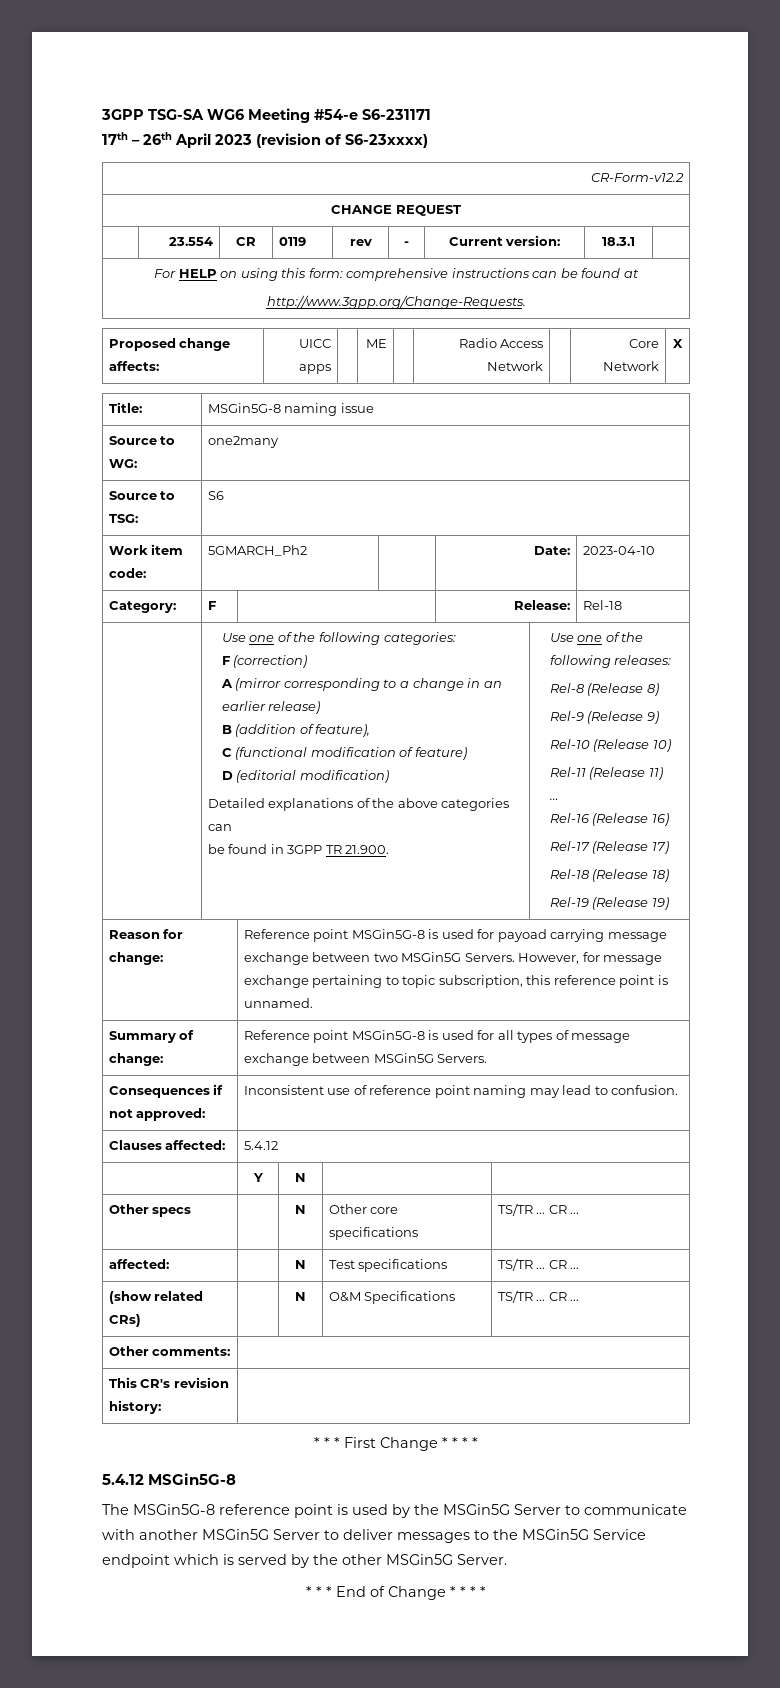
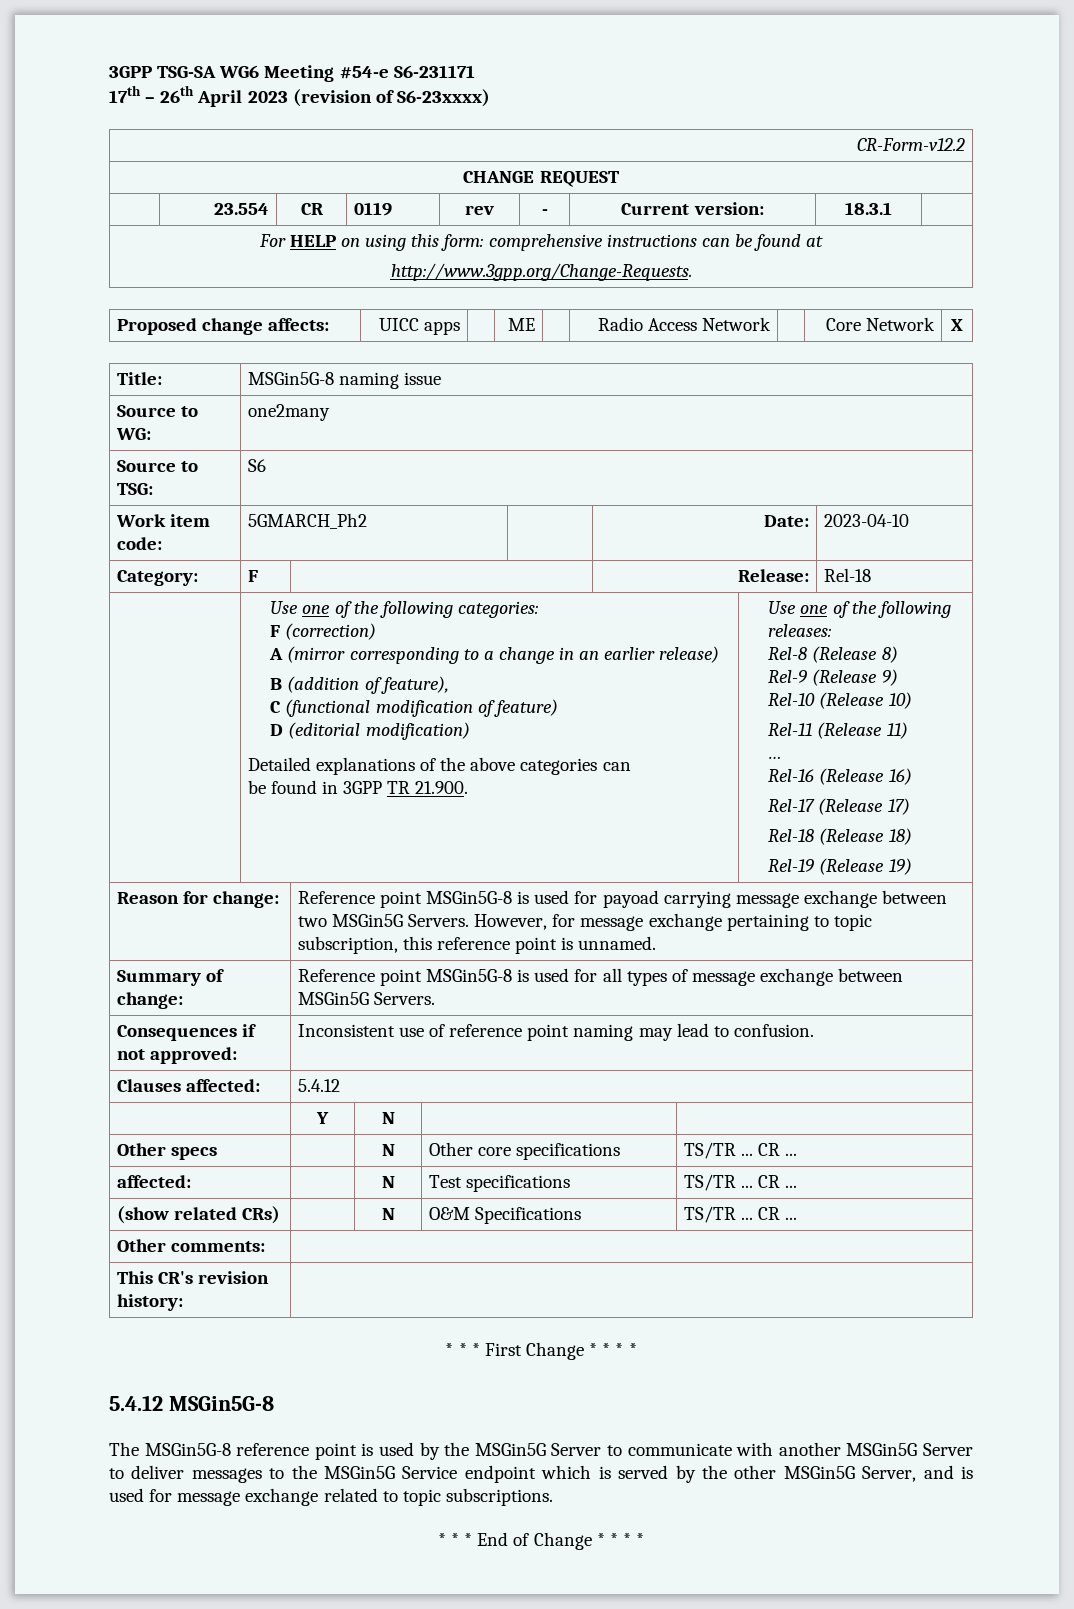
[457,1554,507,1565] Server. -> [862,1465,973,1482] [109,1488,553,1506] Server, and is used for message exchange related to topic subscriptions.

